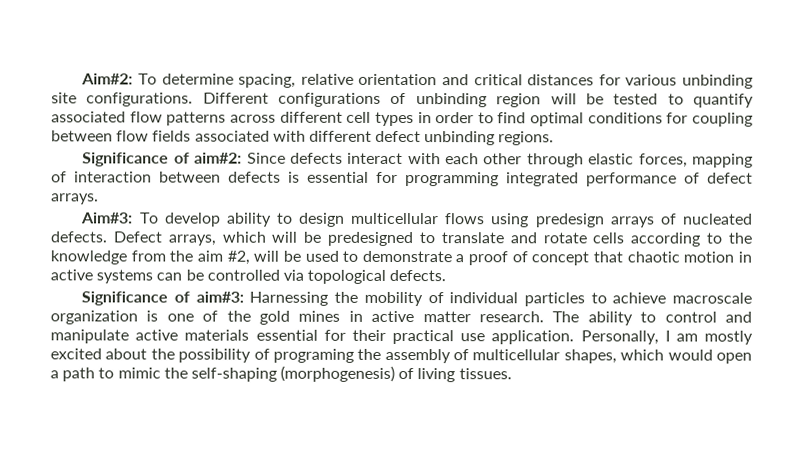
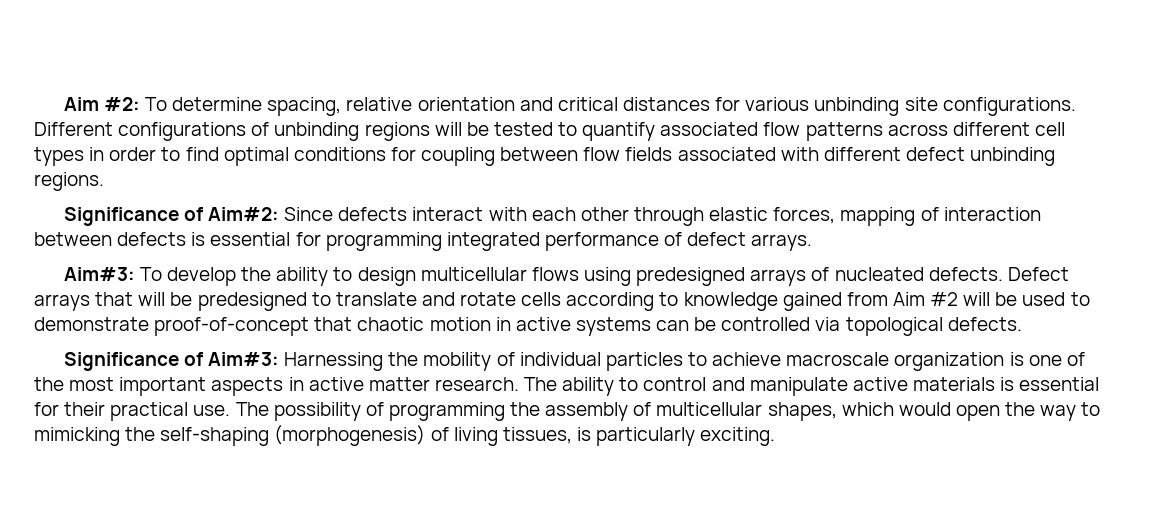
[81,73,134,85] Aim#2: -> [63,97,140,111] Aim #2:
[496,93,542,108] region -> [364,122,430,141] regions
[194,152,243,164] aim#2: -> [208,207,280,221] Aim#2:
(221, 219) none -> [241,267,272,281] the
[534,213,605,228] predesign -> [636,267,746,286] predesigned
[167,231,266,246] arrays, which -> [34,292,134,311] arrays that
[728,232,752,244] [50,250,250,265] the knowledge from the aim #2, -> [683,292,959,311] knowledge gained from Aim #2
[455,251,590,266] a proof of concept -> [154,317,310,336] proof-of-concept
[195,291,244,303] aim#3: -> [208,352,280,366] Aim#3:
[259,310,341,325] gold mines -> [69,377,284,396] most important aspects
(250, 335) none -> [1000,377,1015,391] is
[460,330,753,345] [50,348,175,360] use application. Personally, I am mostly excited about the -> [193,402,269,416] use. The
[272,348,354,363] programing -> [388,402,505,421] programming
[50,367,161,382] a path to mimic -> [1005,402,1101,421] [34,427,120,446] the way to mimicking
[458,368,512,380] tissues. -> [502,427,776,446] tissues, is particularly exciting.

